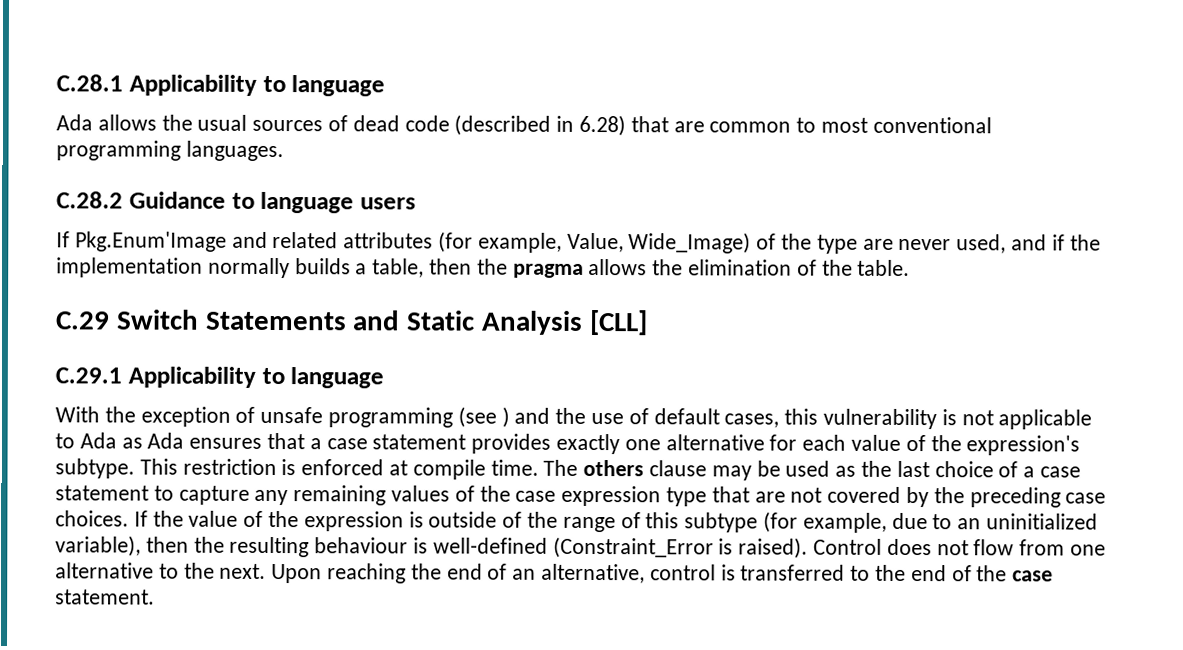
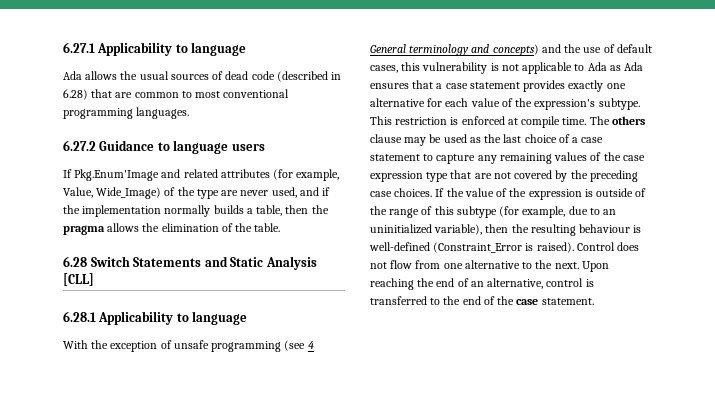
[56,74,123,92] C.28.1 -> [63,42,95,53] 6.27.1
[56,191,123,209] C.28.2 -> [63,140,96,151] 6.27.2
[55,311,110,330] C.29 -> [63,256,87,267] 6.28
[55,367,122,384] C.29.1 -> [63,311,96,322] 6.28.1
[501,406,510,428] ) -> [307,341,314,349] [370,44,539,56] 4 General terminology and concepts)

